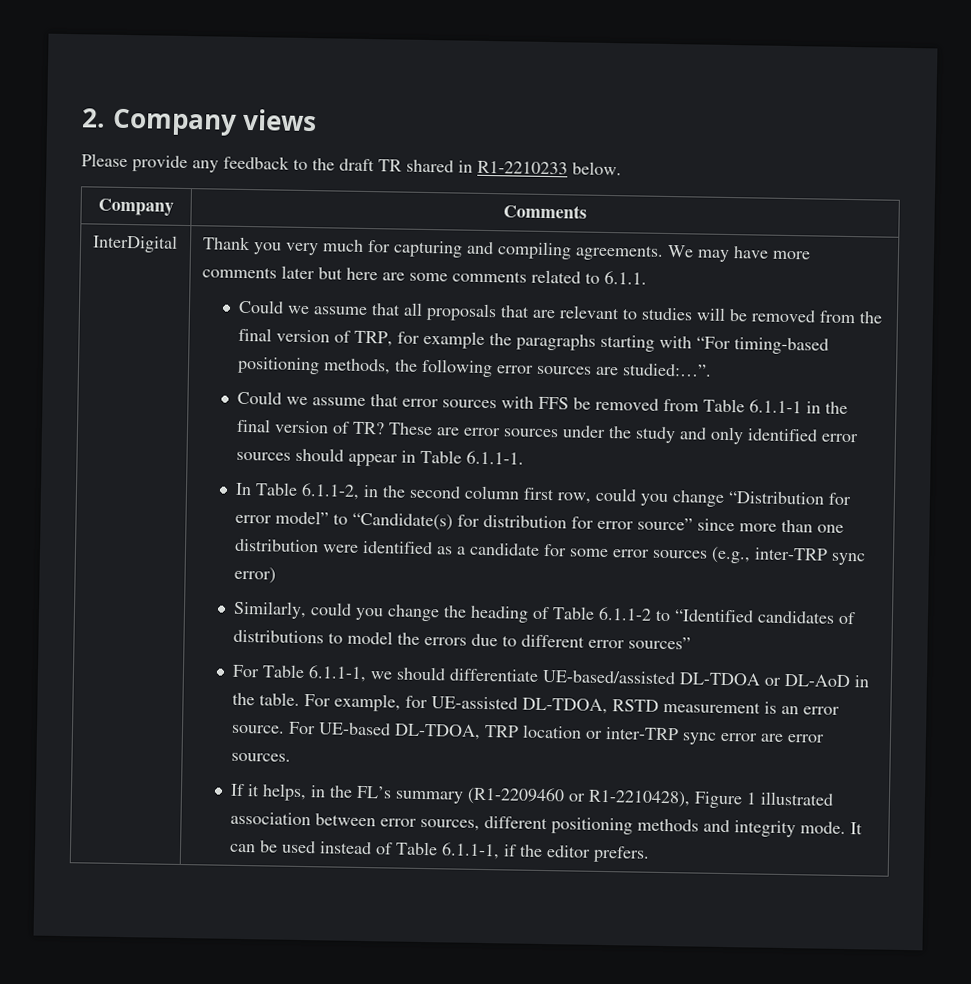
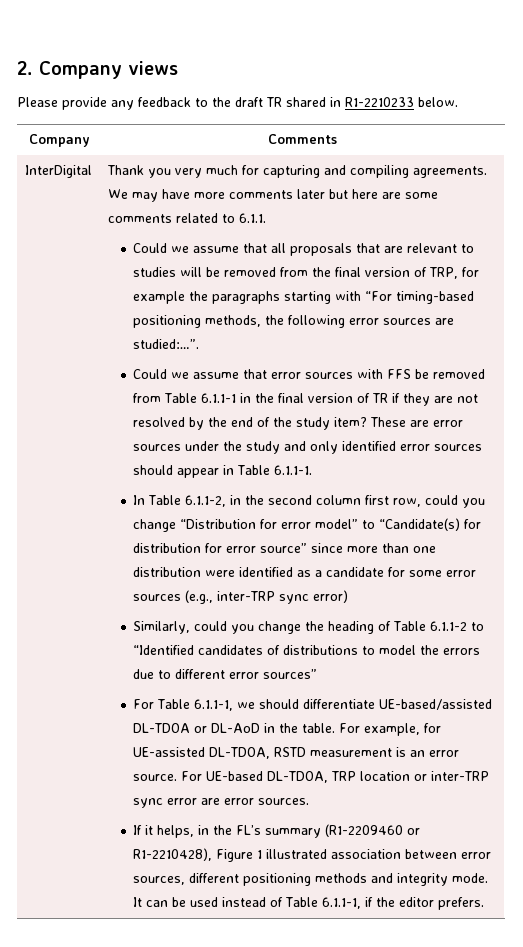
[351,421,385,435] TR? -> [372,393,479,406] [133,417,368,430] TR if they are not resolved by the end of the study item?

